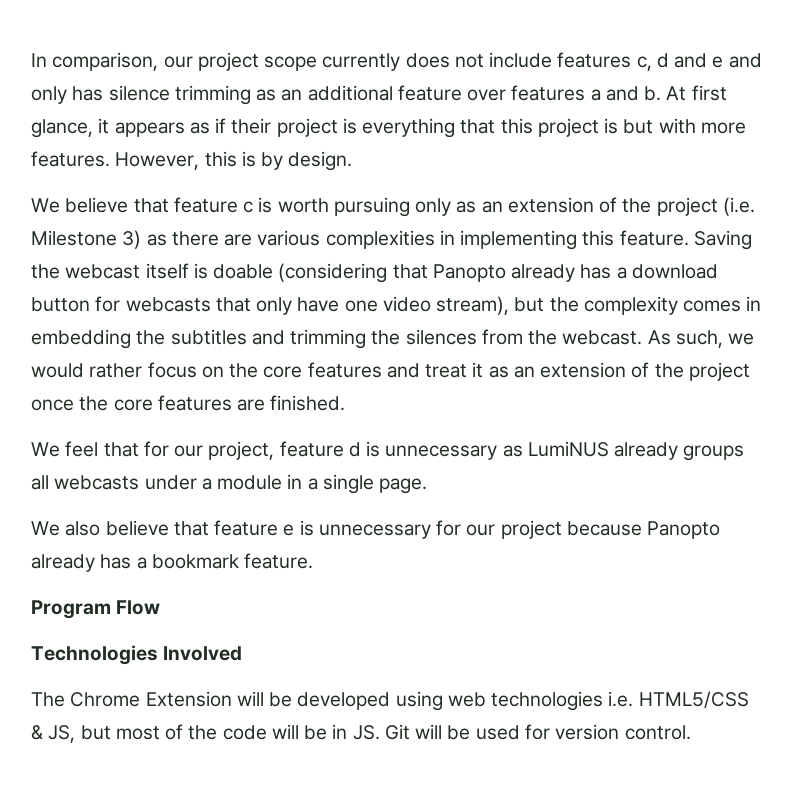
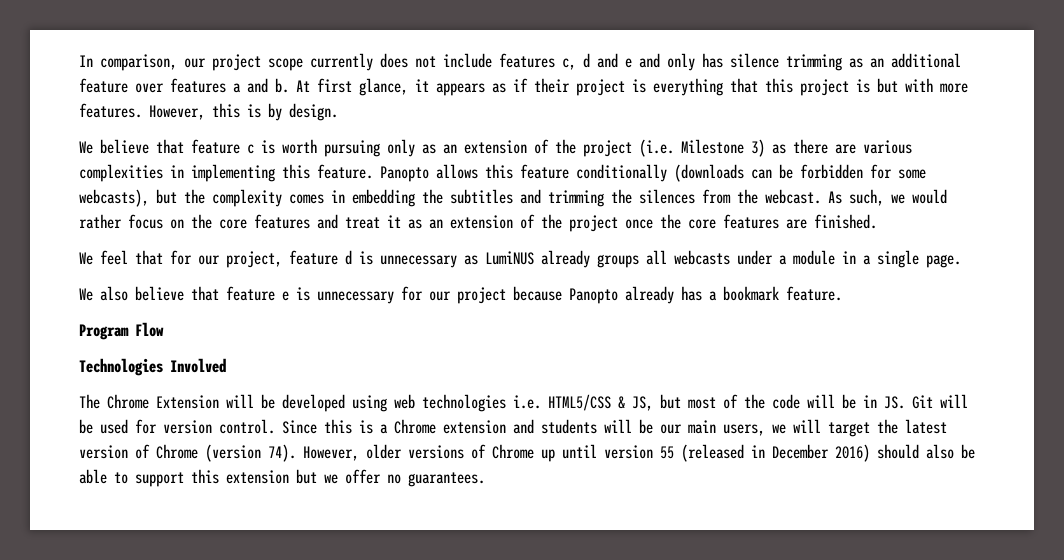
[693,230,752,250] [31,263,718,283] [31,296,510,315] Saving the webcast itself is doable (considering that Panopto already has a download button for webcasts that only have one video stream), -> [380,164,926,182] [79,189,149,207] Panopto allows this feature conditionally (downloads can be forbidden for some webcasts),
(691, 732) none -> [282,419,947,437] [79,444,975,462] [79,469,485,487] Since this is a Chrome extension and students will be our main users, we will target the latest version of Chrome (version 74). However, older versions of Chrome up until version 55 (released in December 2016) should also be able to support this extension but we offer no guarantees.

